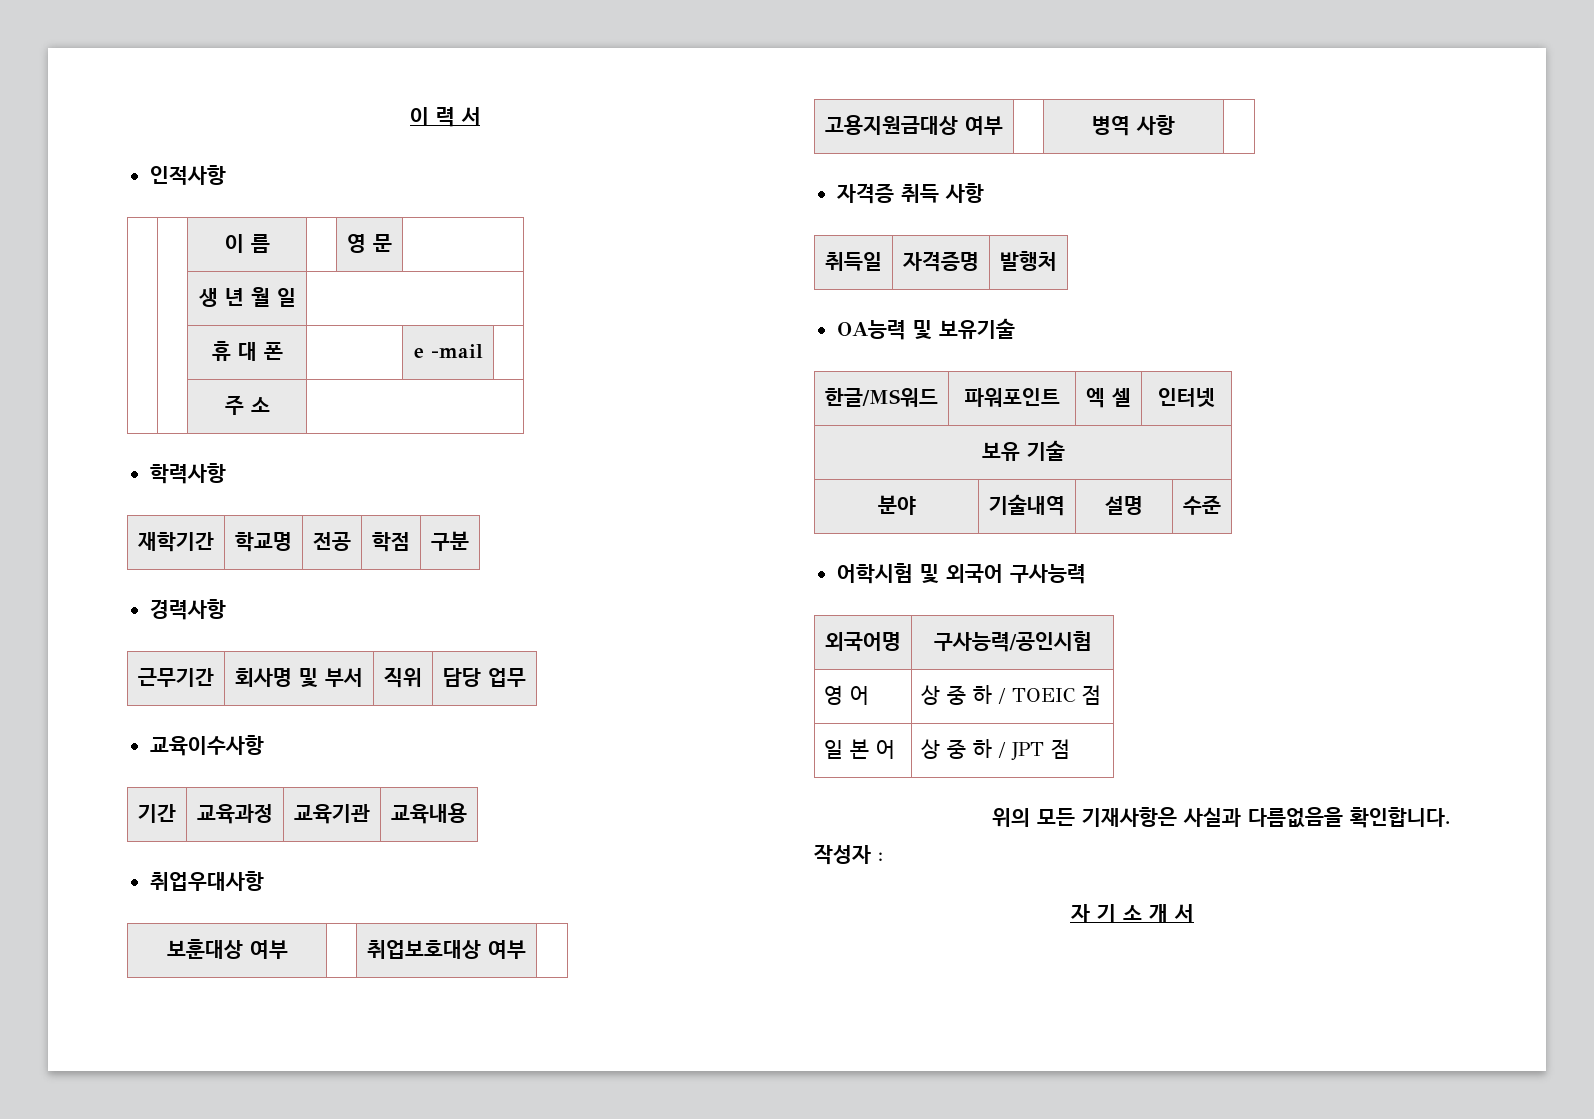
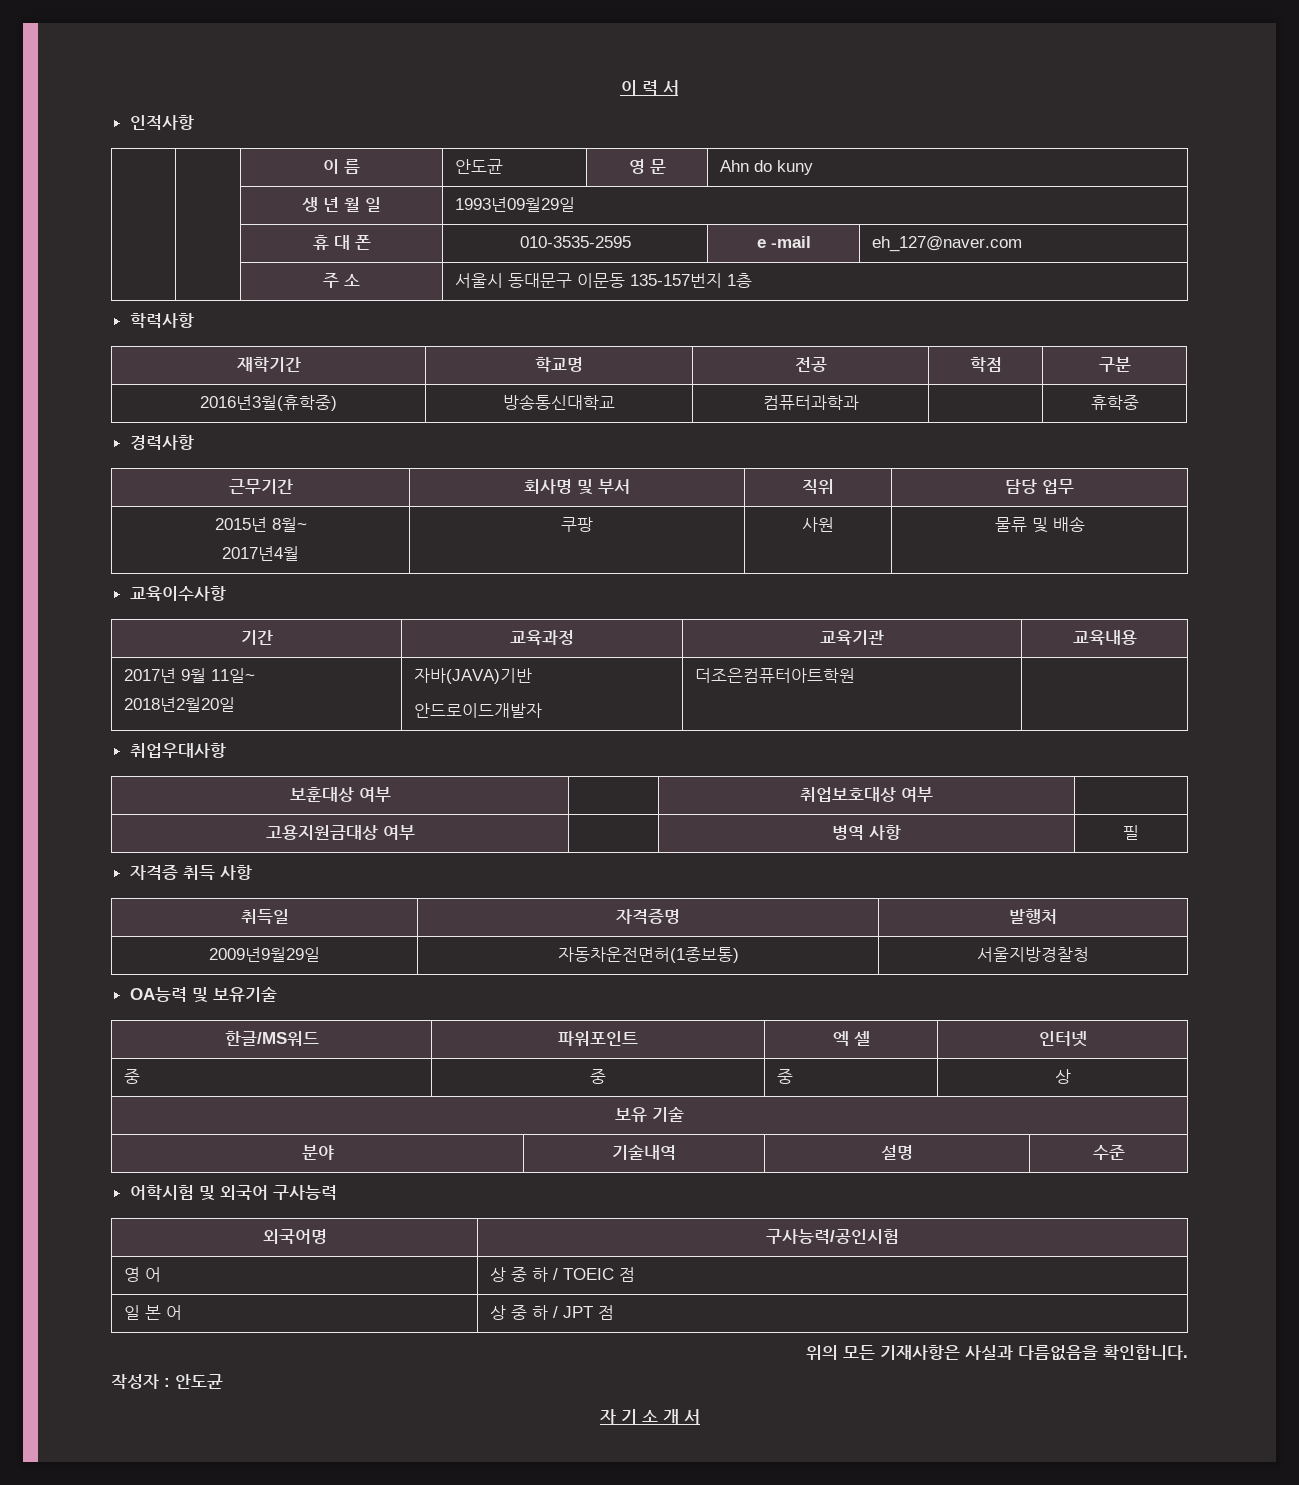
(270, 243) none -> [455,159,504,174] 안도균
(392, 243) none -> [720,160,814,175] Ahn do kuny
(296, 297) none -> [455,197,576,212] 1993년09월29일
(283, 351) none -> [519,236,631,248] 010-3535-2595
(483, 351) none -> [872,236,1023,252] eh_127@naver.com
(270, 404) none -> [455,273,753,288] 서울시 동대문구 이문동 135-157번지 1층
(469, 541) none -> [200,395,337,411] [503,394,615,410] [762,395,859,410] [1090,395,1139,410] // 2016년3월(휴학중) | 방송통신대학교 | 컴퓨터과학과 | | 휴학중
(526, 677) none -> [214,517,307,532] [222,546,299,561] [561,517,593,532] [802,517,834,532] [994,516,1085,533] // 2015년 8월~ // 2017년4월 | 쿠팡 | 사원 | 물류 및 배송
(467, 813) none -> [124,668,256,683] [124,697,236,712] [414,668,533,684] [414,703,543,718] [695,668,856,683] // 2017년 9월 11일~ // 2018년2월20일 | 자바(JAVA)기반 // 안드로이드개발자 | 더조은컴퓨터아트학원 |
(1175, 125) none -> [1123,825,1139,840] 필
(1057, 261) none -> [209,947,320,962] [557,947,739,963] [977,947,1089,962] // 2009년9월29일 | 자동차운전면허(1종보통) | 서울지방경찰청
(1215, 397) none -> [124,1069,141,1084] [590,1069,606,1084] [777,1069,794,1084] [1054,1069,1071,1084] // 중 | 중 | 중 | 상
(883, 856) none -> [175,1374,223,1389] 안도균

